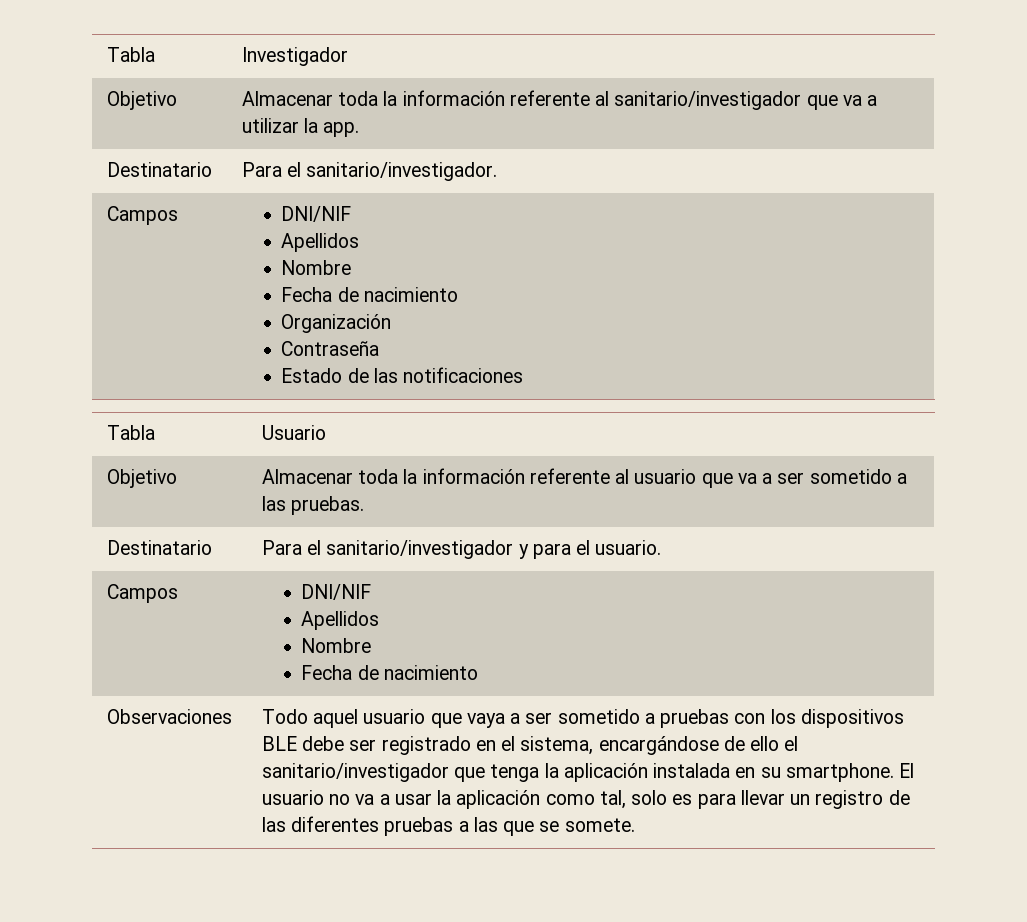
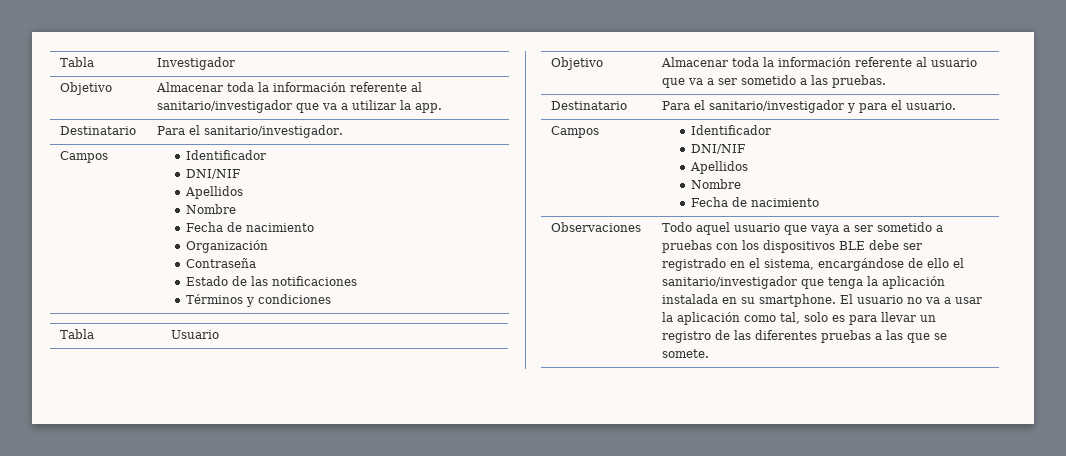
(178, 215) none -> [185,150,266,160] Identificador //
(524, 375) none -> [185,294,331,307] // Términos y condiciones
(178, 593) none -> [690,125,771,135] Identificador //

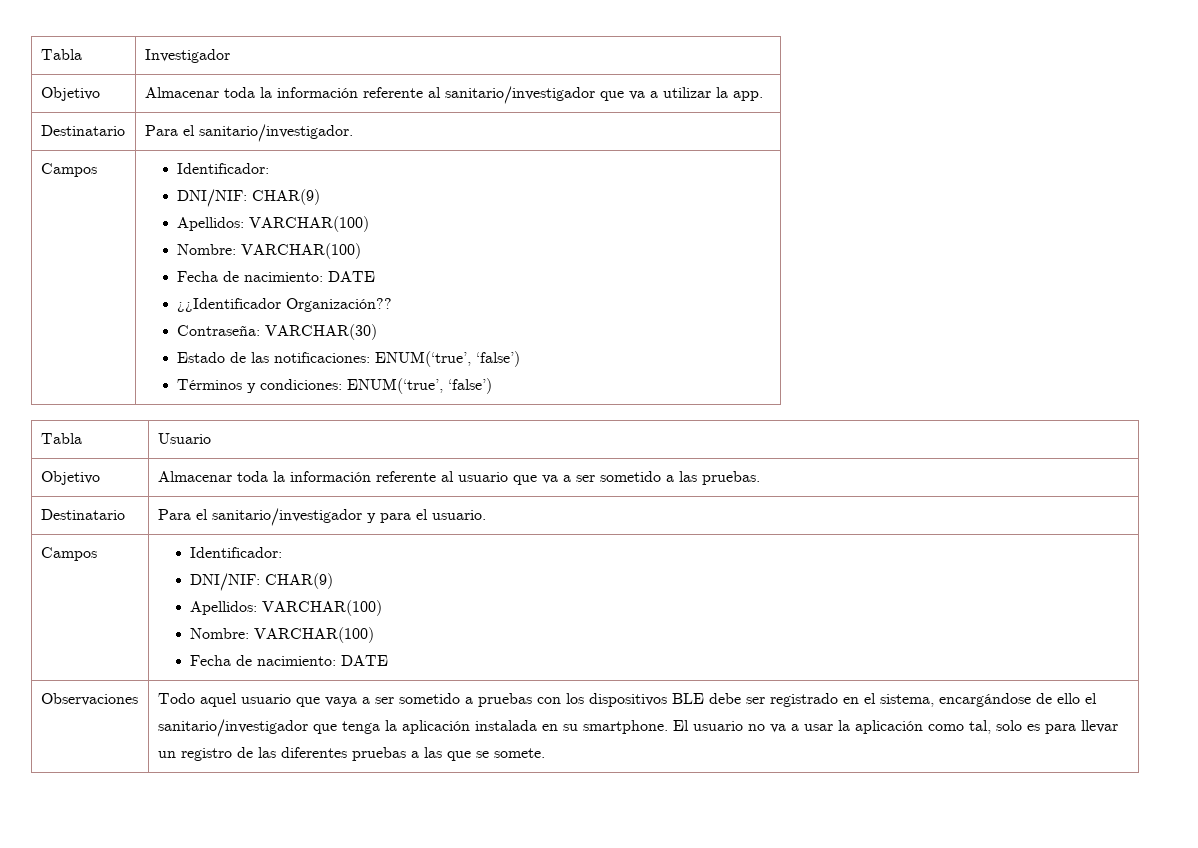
[185,150,266,160] [185,169,240,179] [184,186,243,199] [185,204,236,214] [185,222,314,232] [185,240,268,253] [185,258,256,268] Identificador // DNI/NIF // Apellidos // Nombre // Fecha de nacimiento // Organización // Contraseña -> [177,163,270,174] [177,189,321,207] [177,216,370,232] [177,243,362,259] [177,271,376,282] [177,298,393,312] [177,324,378,340] Identificador: // DNI/NIF: CHAR(9) // Apellidos: VARCHAR(100) // Nombre: VARCHAR(100) // Fecha de nacimiento: DATE // ¿¿Identificador Organización?? // Contraseña: VARCHAR(30)
[271,276,357,286] notificaciones -> [274,351,521,367] notificaciones: ENUM(‘true’, ‘false’)
[257,294,331,304] condiciones -> [260,378,493,394] condiciones: ENUM(‘true’, ‘false’)
[690,125,771,135] [690,144,745,154] [689,161,748,174] [690,179,741,189] [690,197,819,207] Identificador // DNI/NIF // Apellidos // Nombre // Fecha de nacimiento -> [190,547,283,558] [190,573,334,591] [190,600,383,616] [190,627,375,643] [190,655,389,666] Identificador: // DNI/NIF: CHAR(9) // Apellidos: VARCHAR(100) // Nombre: VARCHAR(100) // Fecha de nacimiento: DATE

